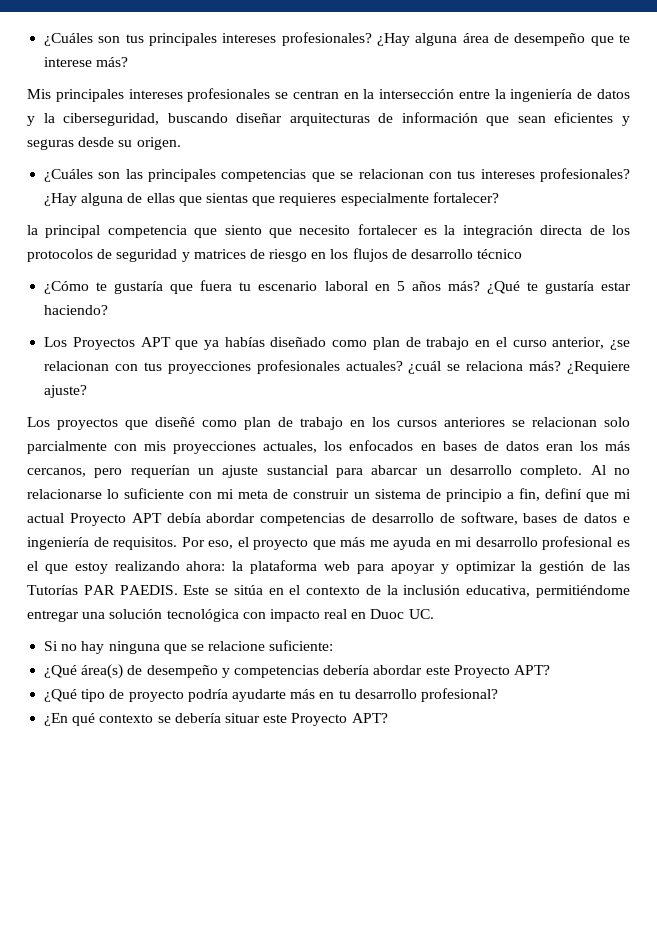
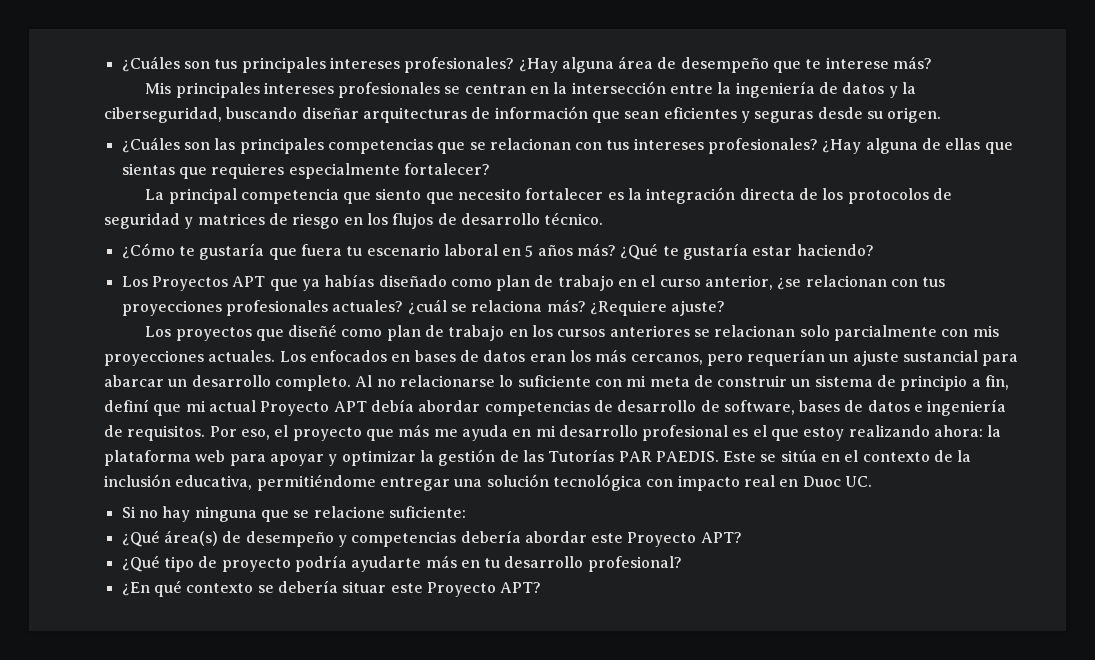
[27,225,38,235] la -> [145,189,165,200] La
[477,249,523,259] técnico -> [544,212,604,225] técnico.
[263,441,343,453] actuales, los -> [208,350,306,362] actuales. Los

